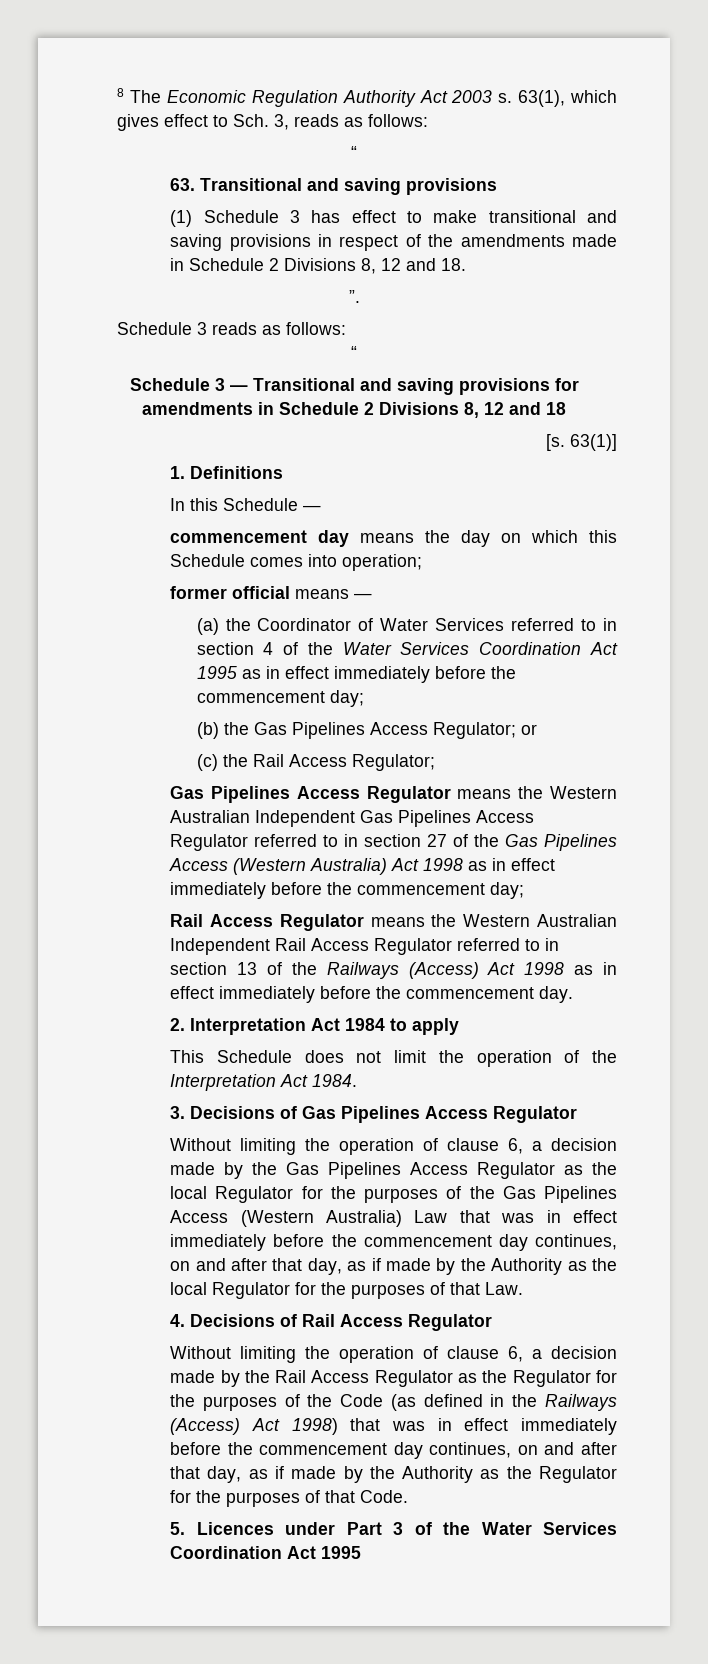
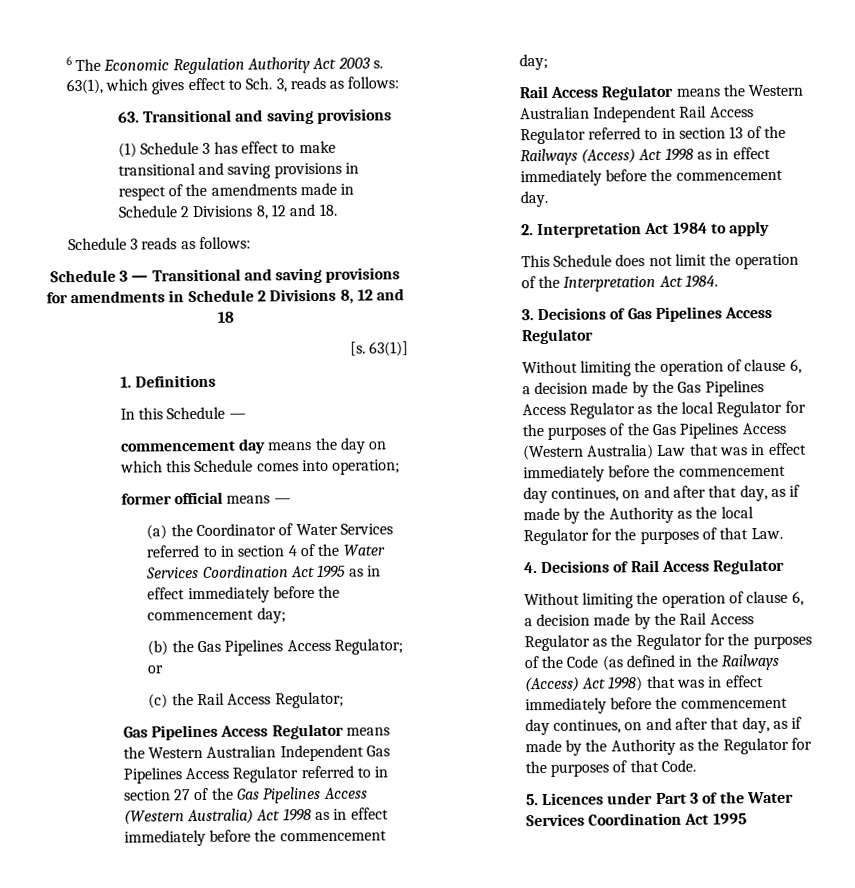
[117,88,125,97] 8 -> [65,56,72,66] 6
[351,146,357,159] // “ -> (400, 82) none
[348,290,360,303] // ”. -> (338, 209) none
[351,346,357,359] // “ -> (251, 242) none

